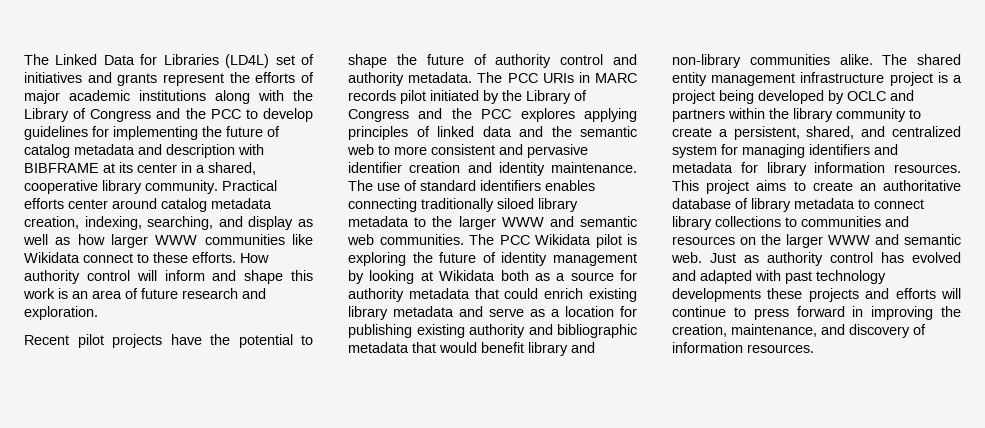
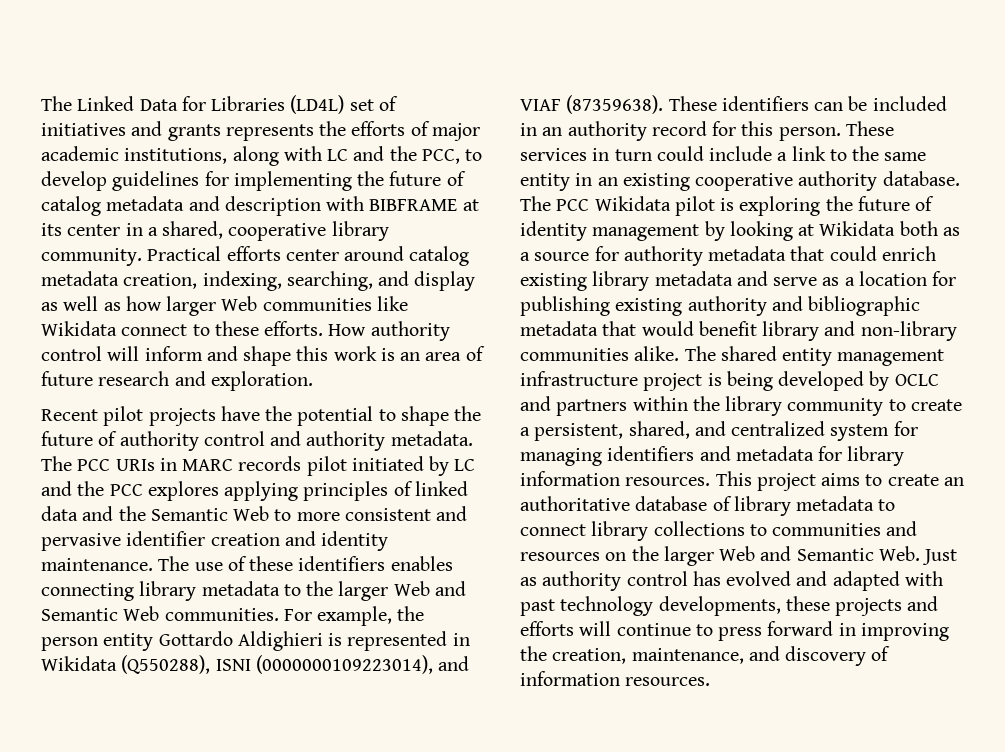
[162,73,224,86] represent -> [225,124,314,141] represents
[139,90,206,101] institutions -> [124,148,228,164] institutions,
[293,90,313,101] [24,108,241,122] the Library of Congress and the PCC -> [327,146,460,164] LC and the PCC,
[155,235,198,245] WWW -> [221,296,258,311] Web
[502,90,587,104] [348,109,409,122] the Library of Congress -> [454,459,476,471] LC
[580,126,637,137] [347,144,374,155] semantic web -> [150,506,270,521] Semantic Web
[420,180,476,191] standard -> [249,556,294,571] these
[421,198,534,212] traditionally siloed -> (134, 592) none
[501,216,637,227] [347,234,464,245] WWW and semantic web communities. -> [393,581,466,596] [41,606,425,626] [41,631,470,651] [41,655,470,674] [520,95,947,114] [520,121,894,141] [520,146,927,161] [520,171,960,191] Web and Semantic Web communities. For example, the person entity Gottardo Aldighieri is represented in Wikidata (Q550288), ISNI (0000000109223014), and VIAF (87359638). These identifiers can be included in an authority record for this person. These services in turn could include a link to the same entity in an existing cooperative authority database.
[953,75,962,83] [672,90,715,104] a project -> (722, 379) none
[828,234,961,245] [671,252,702,263] WWW and semantic web. -> [719,546,920,561] Web and Semantic Web.
[672,288,761,302] developments -> [658,596,781,616] developments,

